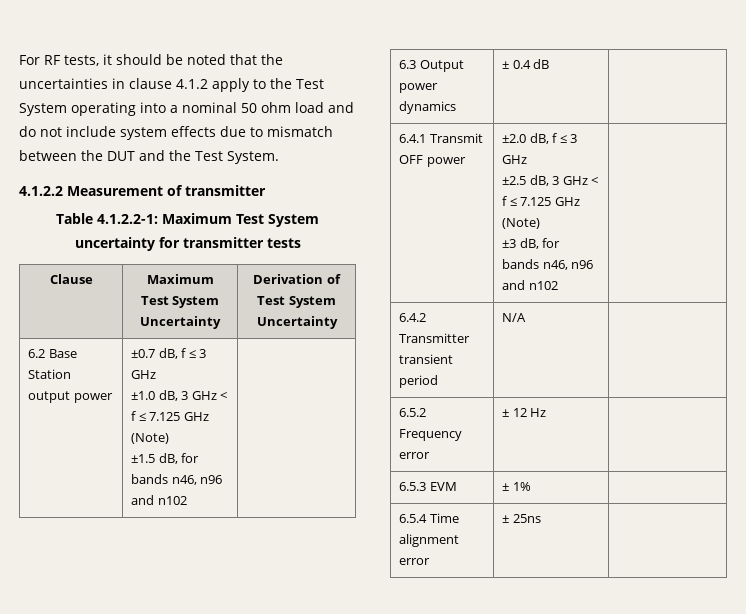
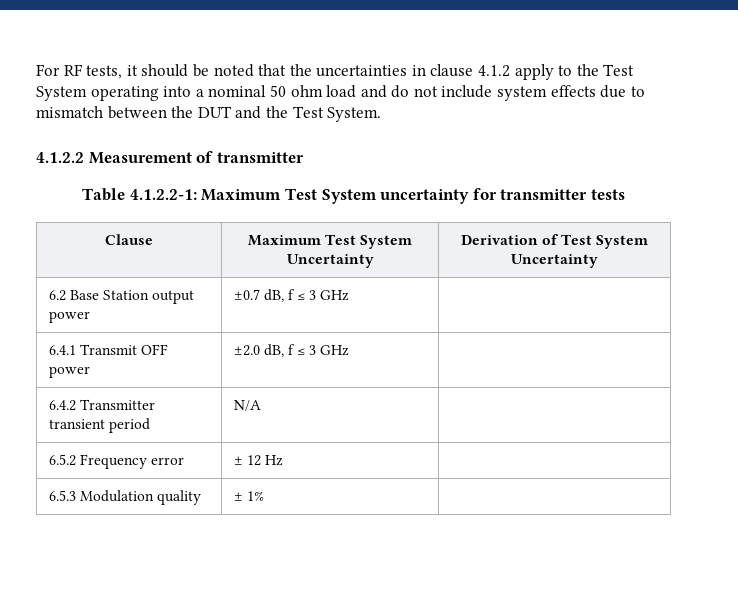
[131,390,227,401] [131,411,209,421] [131,433,170,444] [131,453,200,464] [131,474,223,485] [131,495,187,505] [399,60,464,72] [399,83,439,93] [399,101,457,114] [502,59,550,69] // ±1.0 dB, 3 GHz < f ≤ 7.125 GHz (Note) // ±1.5 dB, for bands n46, n96 and n102 | // 6.3 Output power dynamics | ± 0.4 dB -> (350, 295) none
[502,175,598,186] [502,196,580,206] [502,218,541,229] [502,238,561,249] [502,259,594,270] [502,280,558,290] // ±2.5 dB, 3 GHz < f ≤ 7.125 GHz (Note) // ±3 dB, for bands n46, n96 and n102 -> (350, 350) none
[429,482,457,491] EVM -> [79,490,201,505] Modulation quality
[399,513,459,523] [399,534,460,547] [399,558,431,565] [502,514,541,523] // 6.5.4 Time alignment error | ± 25ns | -> (264, 496) none

